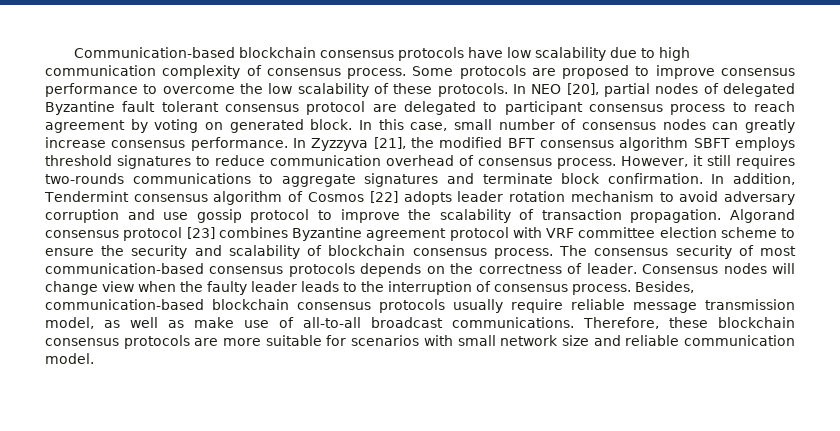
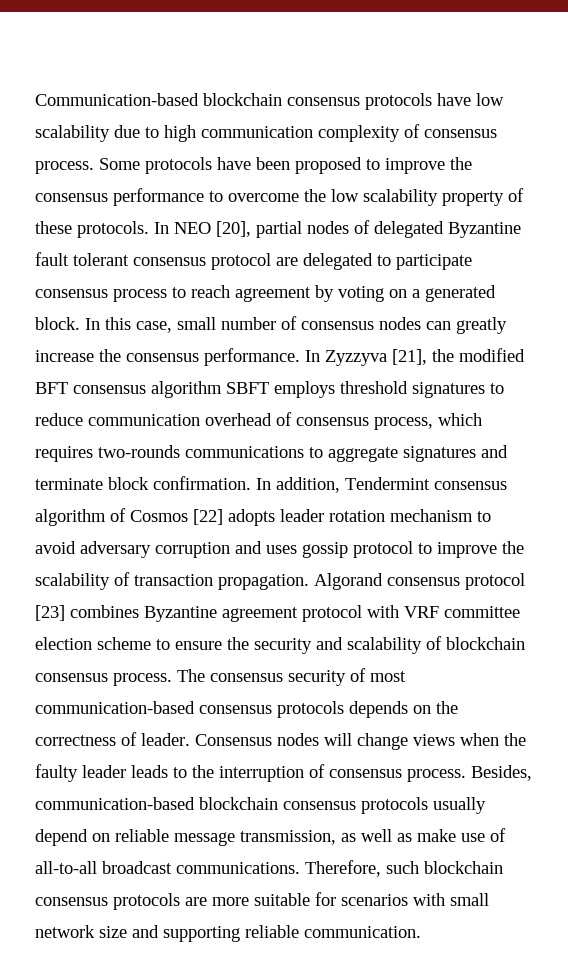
[531,68,556,76] are -> [217,157,290,170] have been
(715, 72) none -> [450,157,472,170] the
(369, 90) none -> [442,191,504,206] property
[504,101,583,115] participant -> [396,254,472,270] participate
(223, 126) none -> [412,289,420,298] a
(106, 142) none -> [99,349,121,362] the
[557,155,731,169] process. However, it still -> [374,413,482,430] process, which
[163,212,189,220] use -> [266,545,297,554] uses
[102,281,134,292] view -> [413,734,455,746] views
[511,299,795,313] [45,317,94,329] require reliable message transmission model, -> [35,829,336,846] depend on reliable message transmission,
[669,317,708,328] these -> [386,861,419,874] such
[625,335,795,346] [45,353,94,364] reliable communication model. -> [163,925,421,942] supporting reliable communication.

